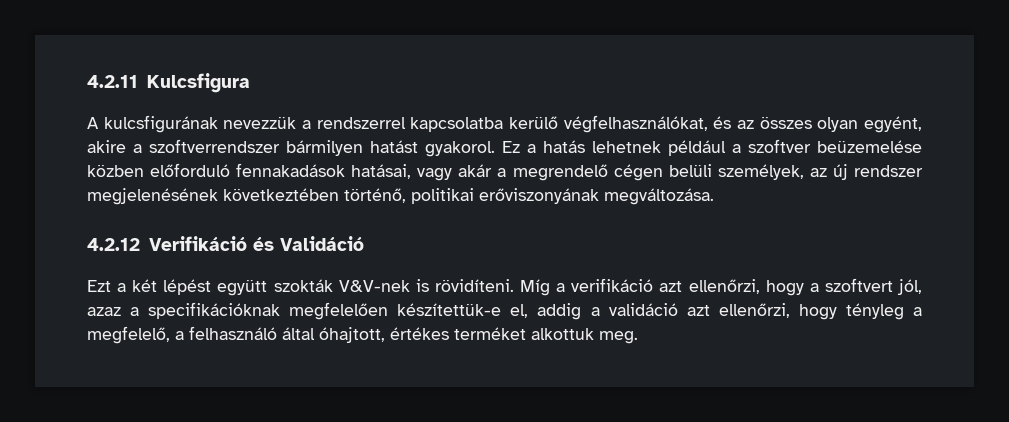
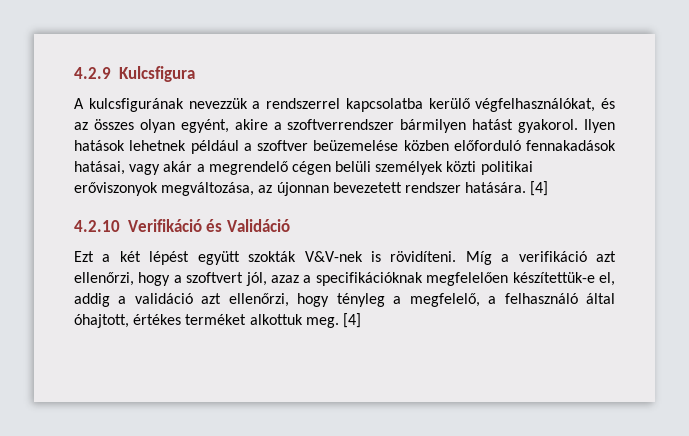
[87,75,138,88] 4.2.11 -> [74,67,111,79] 4.2.9
[502,140,585,153] Ez a hatás -> [583,119,615,133] [74,140,125,151] Ilyen hatások
[717,164,924,180] [87,188,714,205] [87,238,140,251] személyek, az új rendszer megjelenésének következtében történő, politikai erőviszonyának megváltozása. // 4.2.12 -> [375,161,533,175] [74,181,549,196] [74,220,120,232] személyek közti politikai erőviszonyok megváltozása, az újonnan bevezetett rendszer hatására. [4] // 4.2.10
(638, 337) none -> [342,313,361,328] [4]

